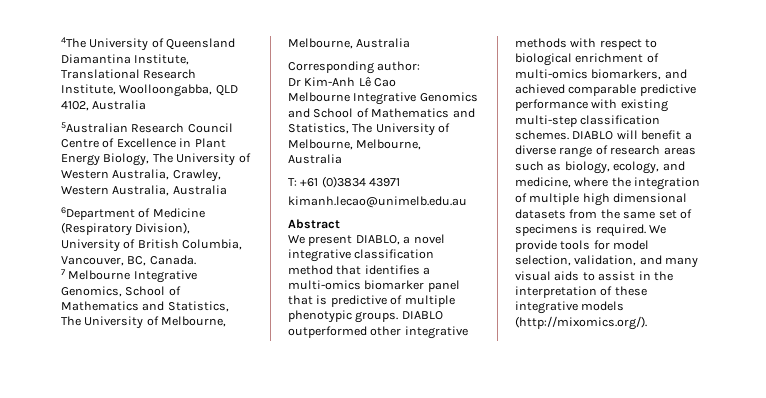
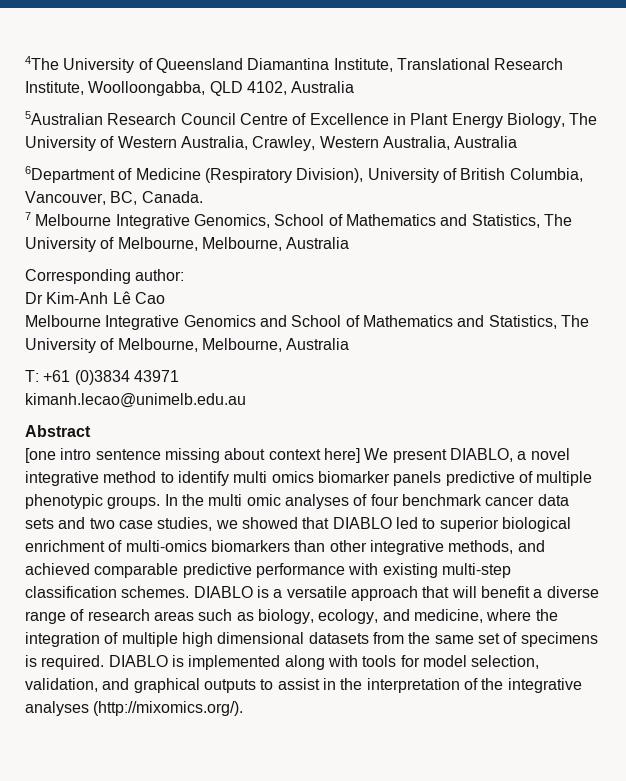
(340, 224) none -> [25,448,360,463] [one intro sentence missing about context here]
[354,249,435,259] [288,265,431,275] [288,280,460,292] [288,295,328,305] classification method that identifies a multi-omics biomarker panel that is -> [103,471,442,486] method to identify multi omics biomarker panels
[401,311,443,320] [288,326,468,339] [515,38,658,50] [515,53,659,66] [515,69,662,80] DIABLO outperformed other integrative methods with respect to biological enrichment of multi-omics biomarkers, -> [164,494,569,509] [25,517,571,532] [25,540,514,555] In the multi omic analyses of four benchmark cancer data sets and two case studies, we showed that DIABLO led to superior biological enrichment of multi-omics biomarkers than other integrative methods,
(614, 135) none -> [256,586,450,601] is a versatile approach that
[649,225,667,234] [515,240,557,252] We provide -> [108,655,358,670] DIABLO is implemented along with
[665,257,699,268] [515,271,580,281] many visual aids -> [133,678,256,693] graphical outputs
[614,286,647,296] [515,301,625,314] these integrative models -> [481,678,582,693] [25,701,89,716] the integrative analyses

